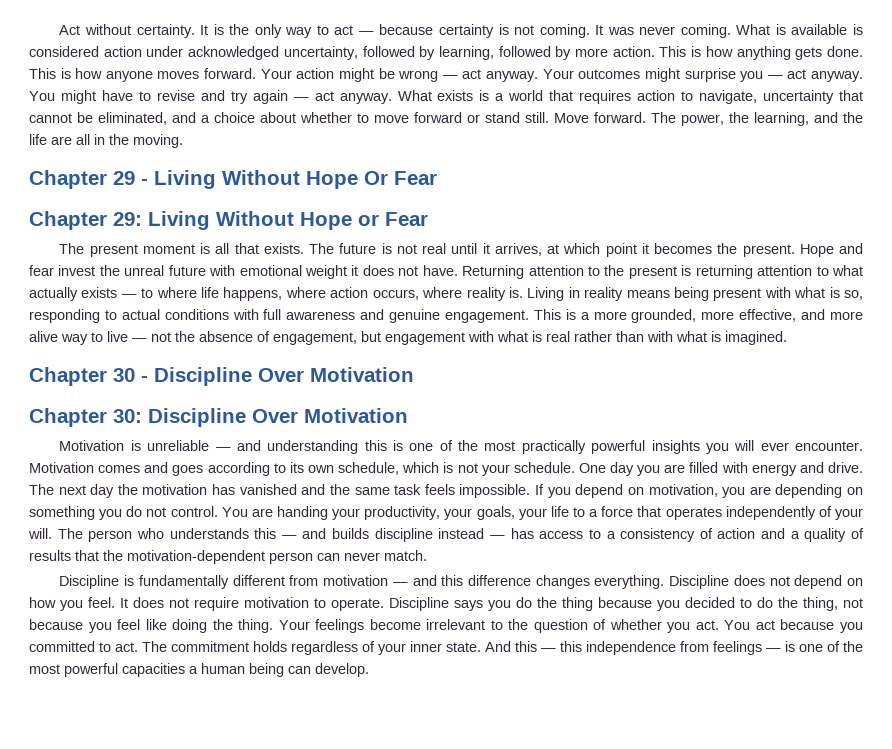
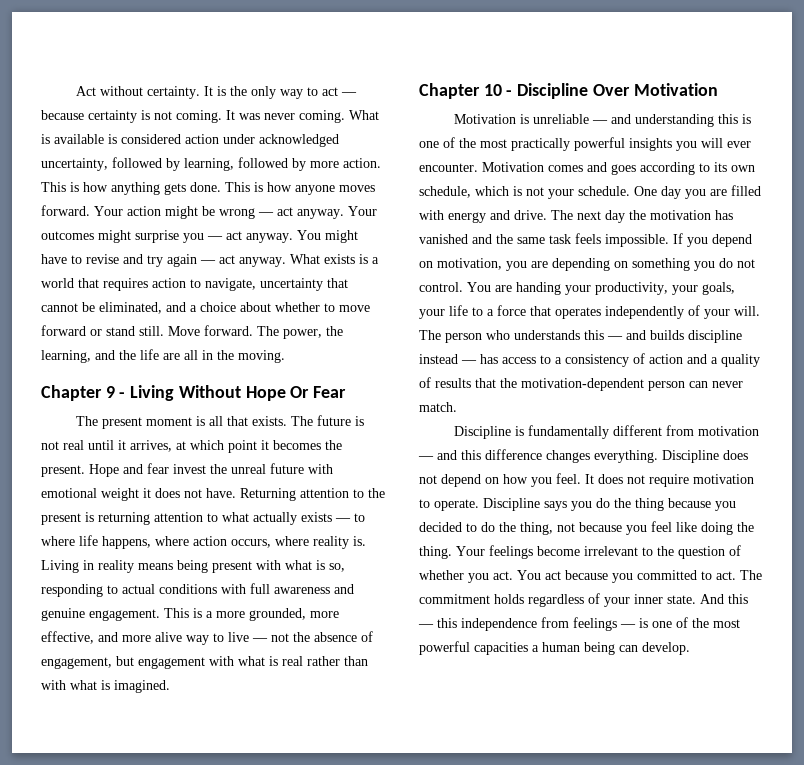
[113,171,135,185] 29 -> [105,386,115,398] 9
[29,211,428,230] // Chapter 29: Living Without Hope or Fear -> (347, 392) none
[113,368,135,382] 30 -> [483,84,502,96] 10
[29,408,408,427] // Chapter 30: Discipline Over Motivation -> (718, 89) none

